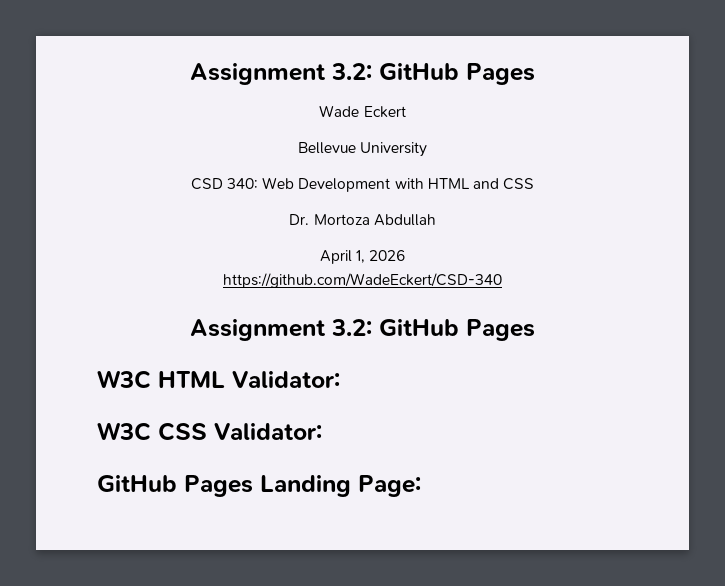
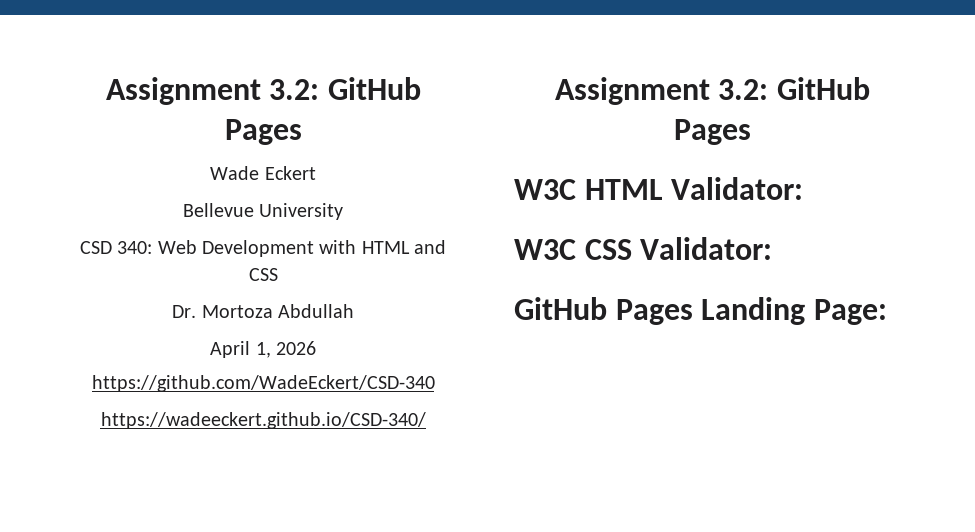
(502, 280) none -> [100,412,426,429] // https://wadeeckert.github.io/CSD-340/

